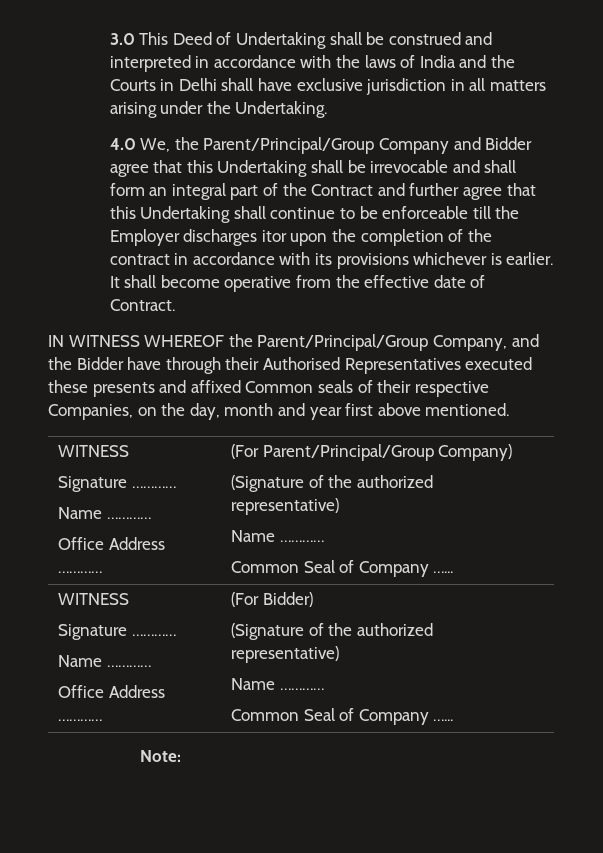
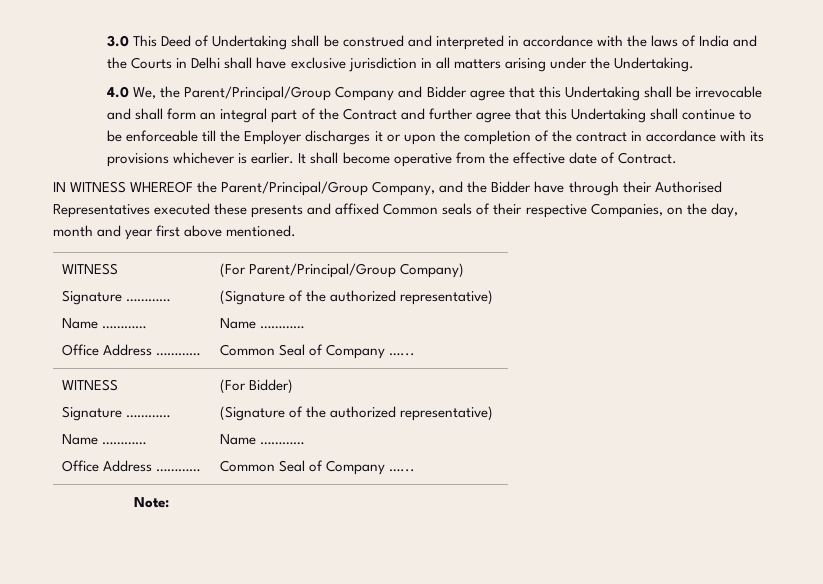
[261,230,287,242] itor -> [374,131,401,142] it or

